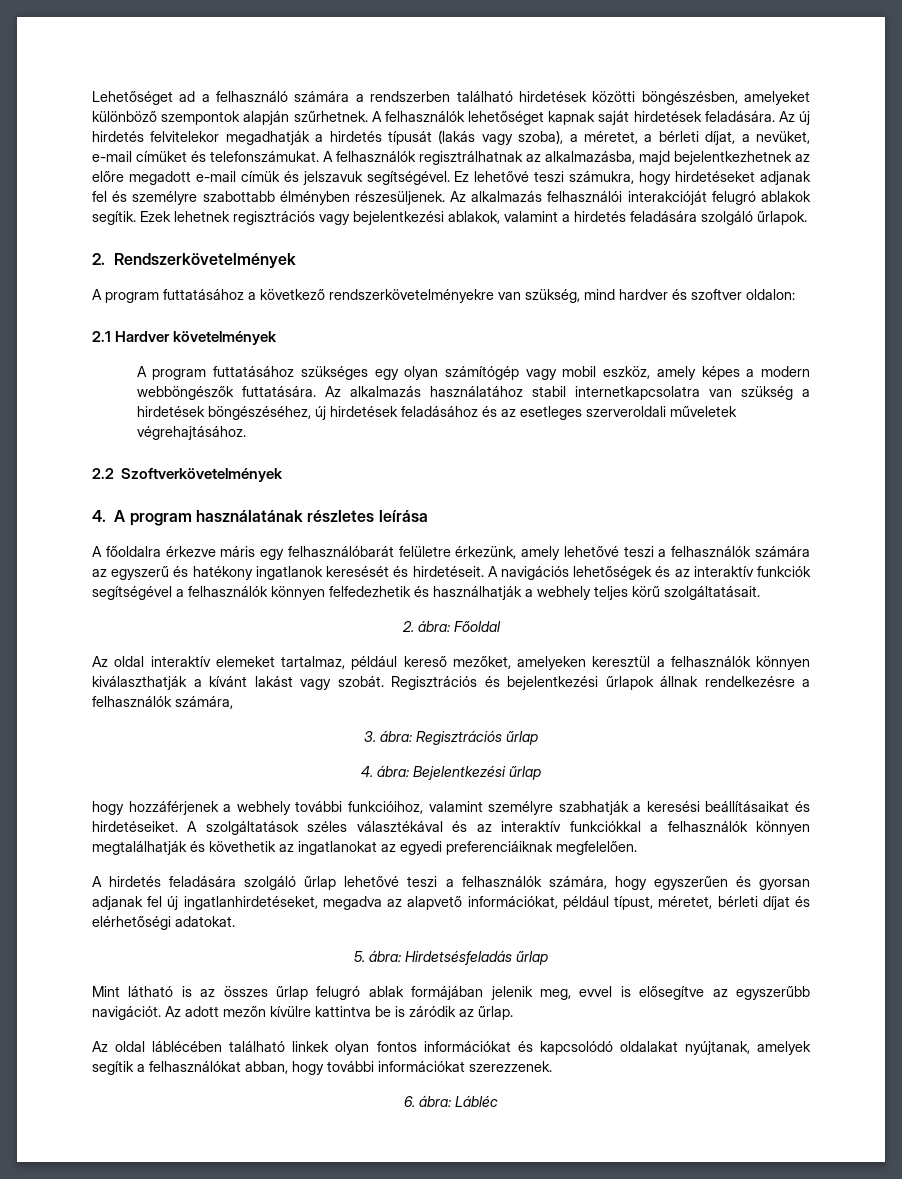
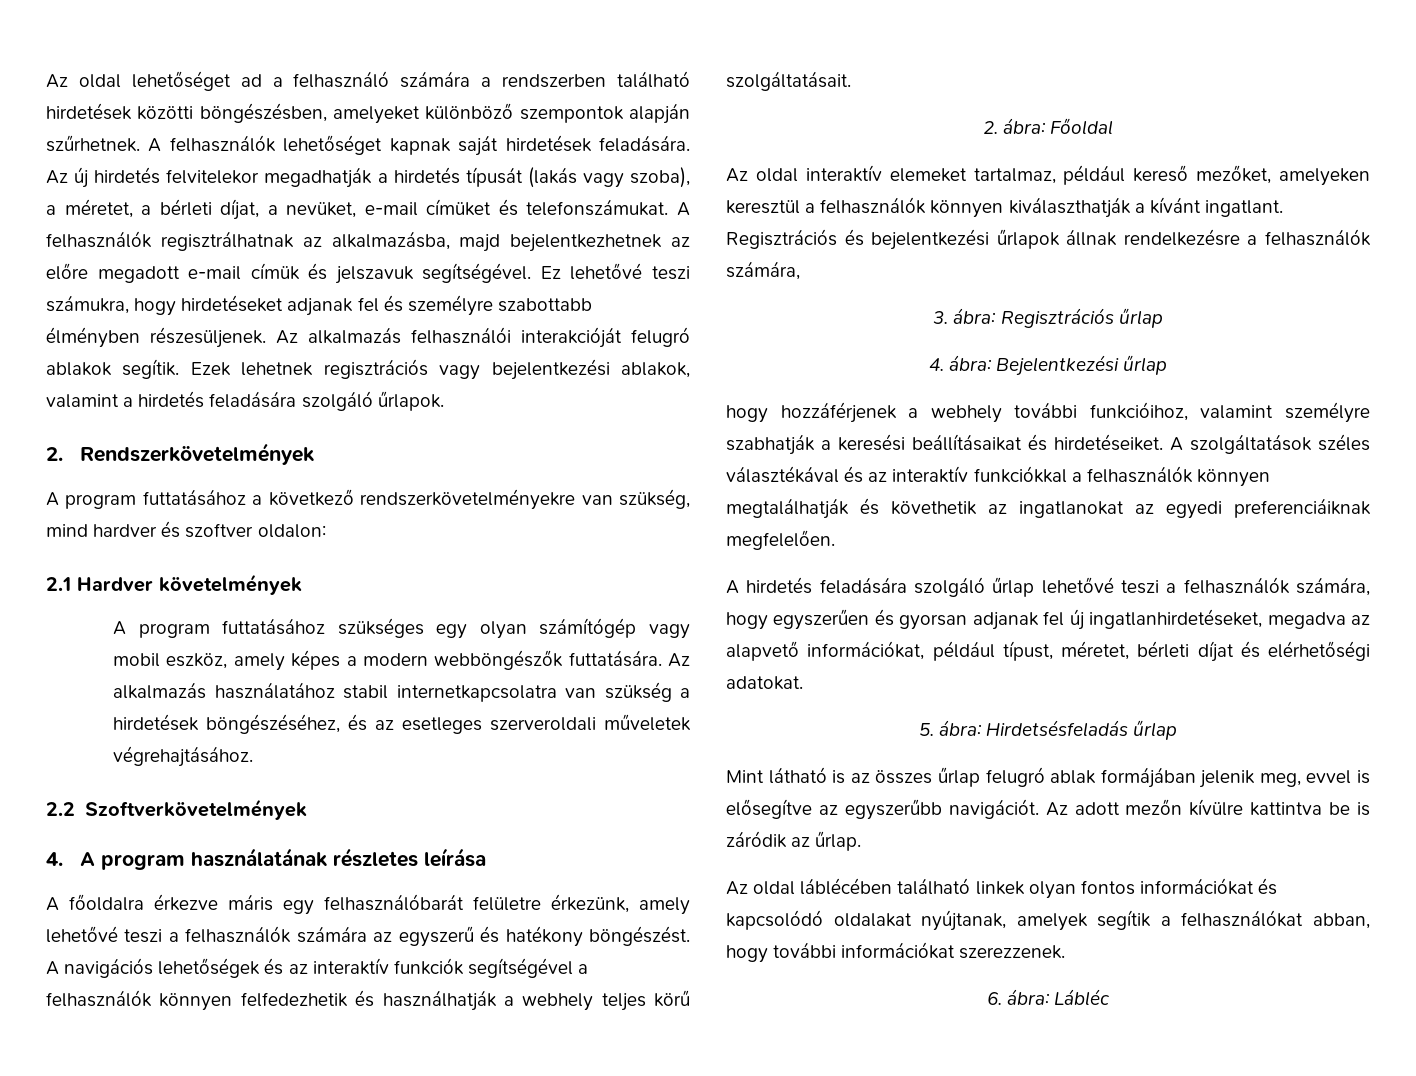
[92,91,173,105] Lehetőséget -> [46,71,231,91] Az oldal lehetőséget
[314,406,478,420] új hirdetések feladásához -> (341, 724) none
[255,566,484,580] ingatlanok keresését és hirdetéseit. -> [589,926,691,946] böngészést.
[254,676,384,690] lakást vagy szobát. -> [1204,200,1283,217] ingatlant.

